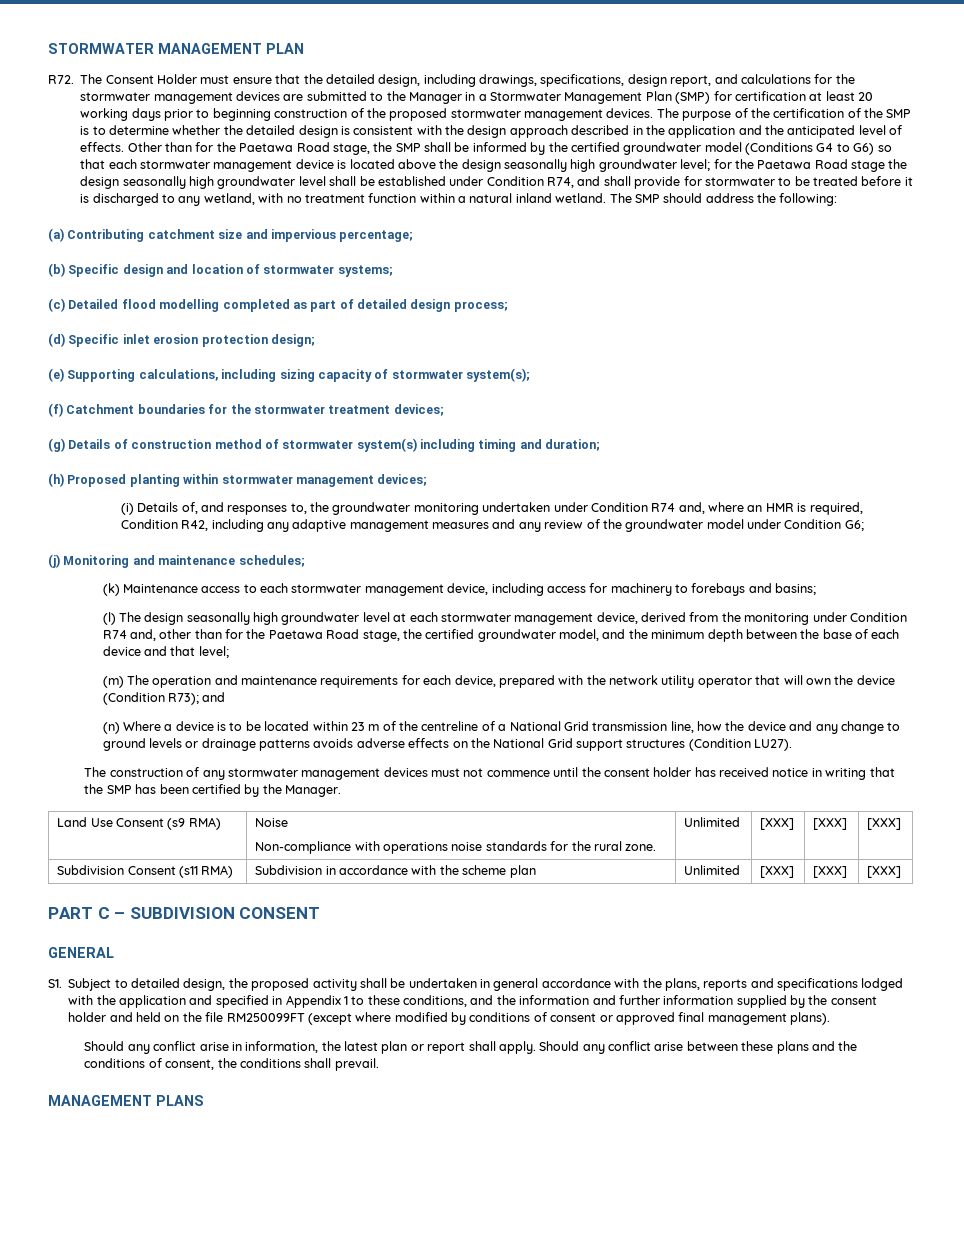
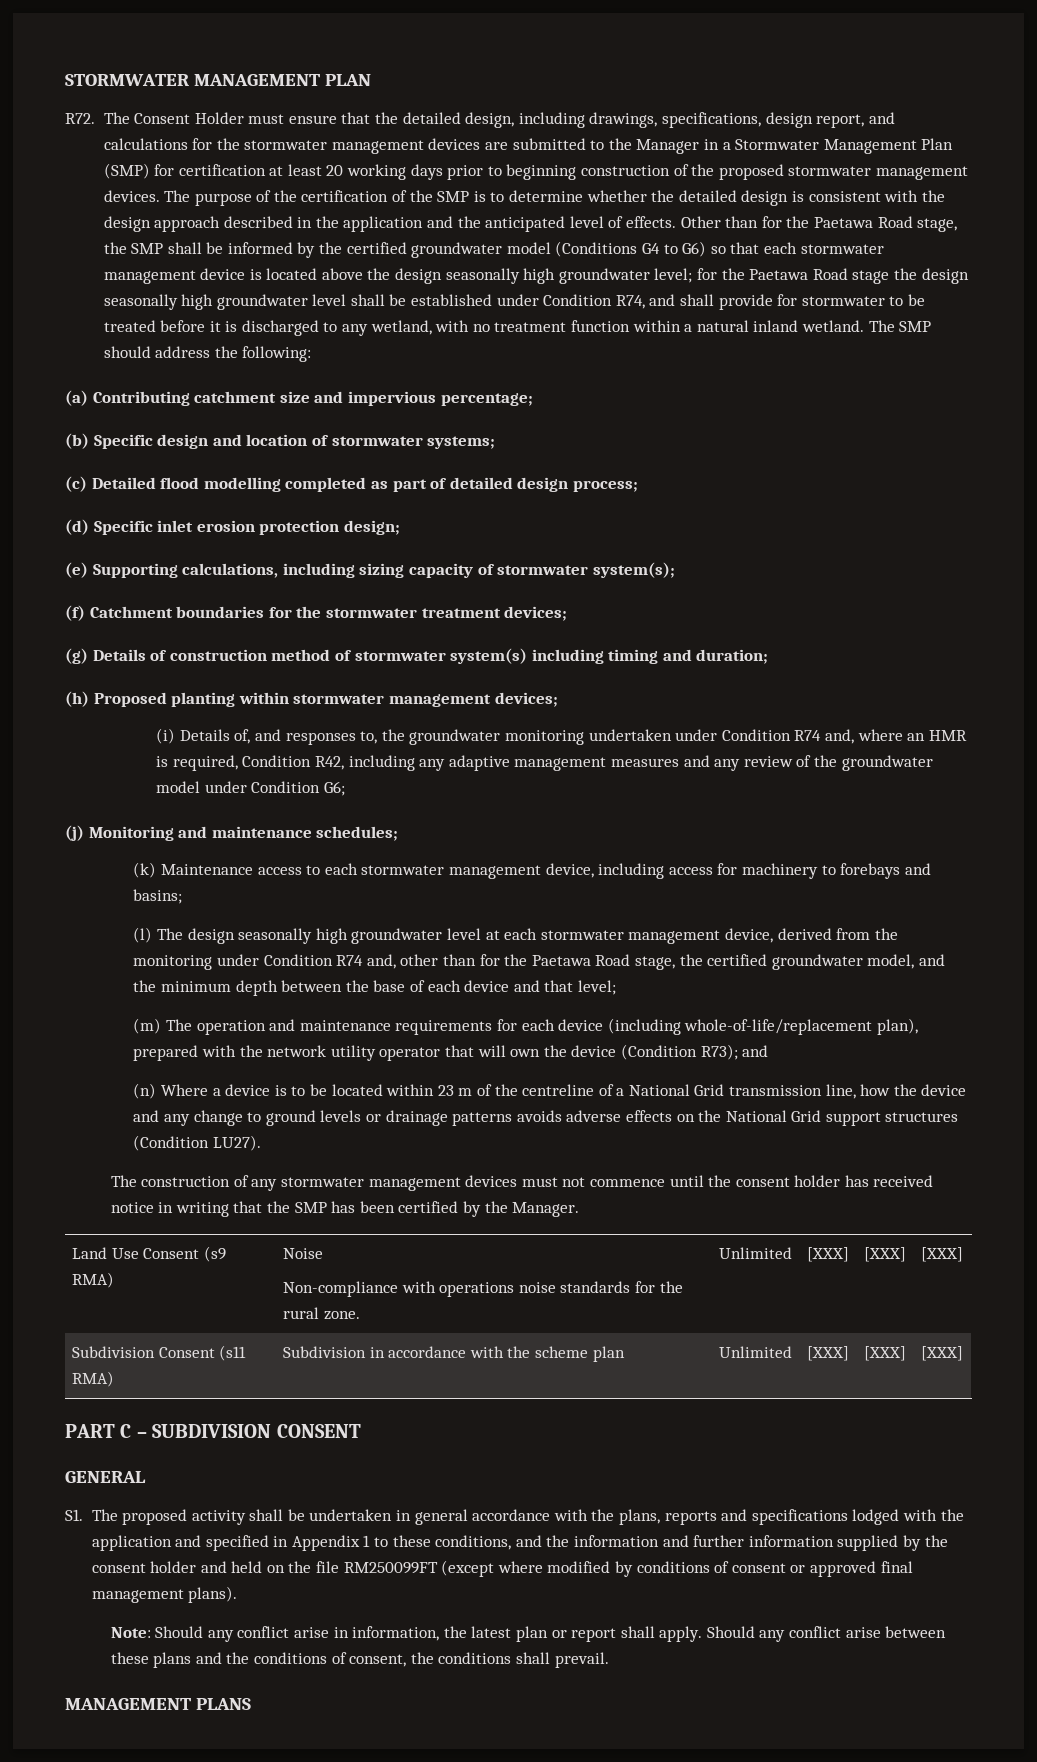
[454,675,496,687] device, -> [558,1018,918,1035] device (including whole-of-life/replacement plan),
[68,978,248,991] Subject to detailed design, the -> [91,1509,118,1521] The
(830, 1018) none -> [110,1627,151,1638] Note:

